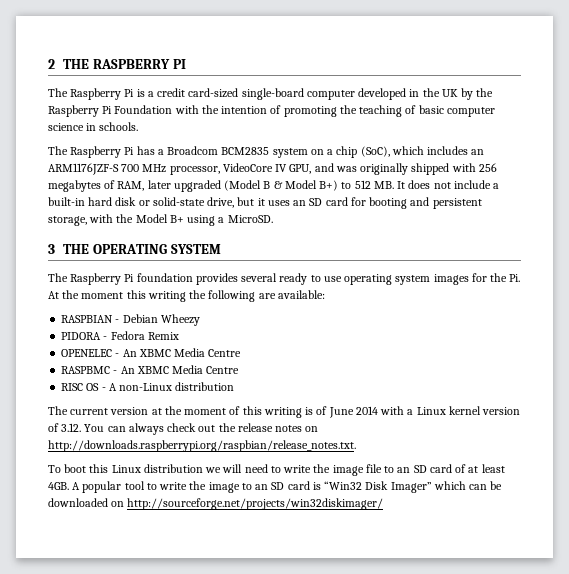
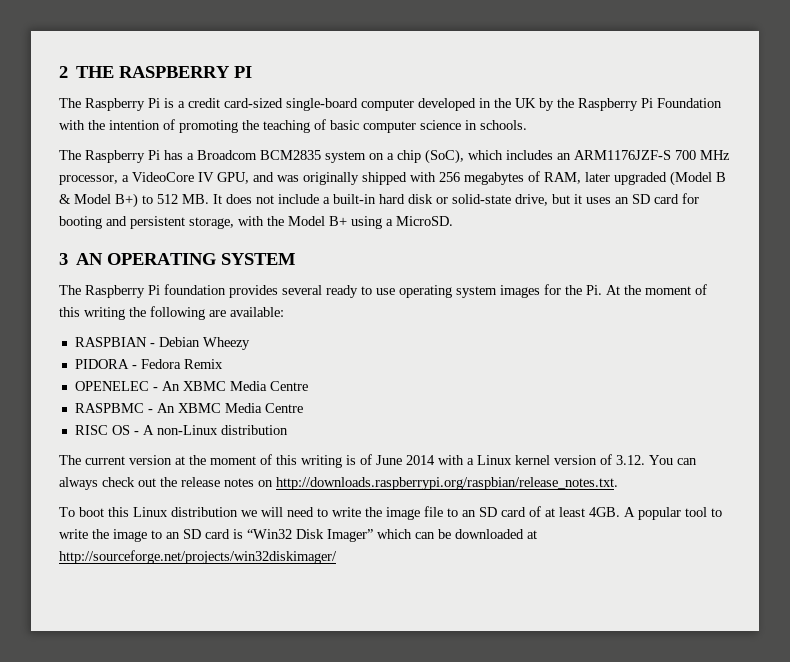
(220, 170) none -> [122,175,129,182] a
[62,244,89,254] THE -> [76,253,104,265] AN
(124, 295) none -> [695,284,707,295] of
[111,501,125,507] on -> [527,530,537,539] at

